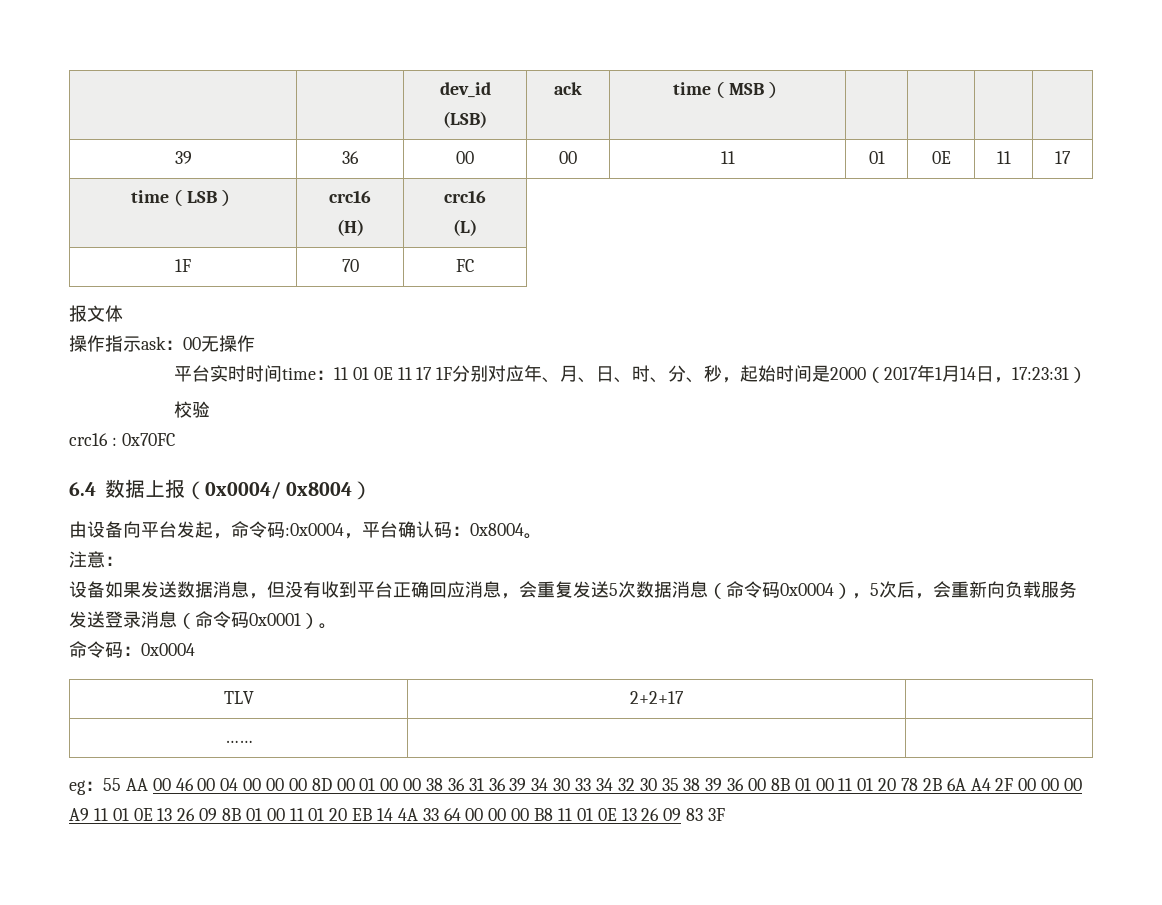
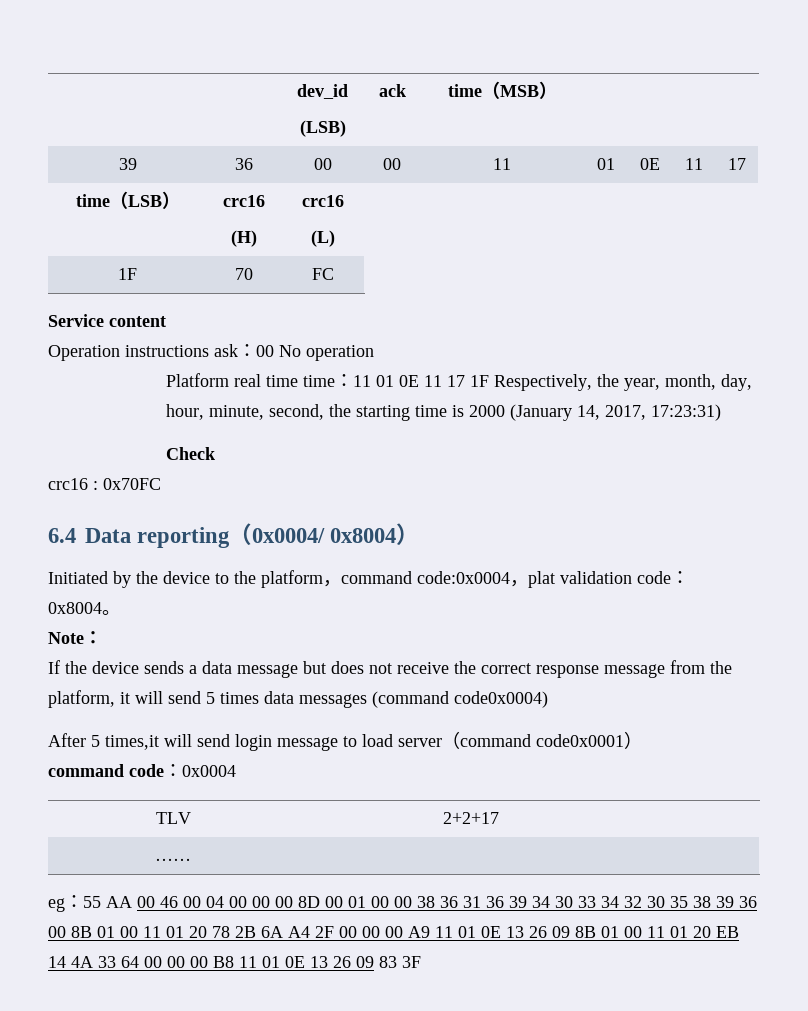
[69,305,123,322] [69,335,255,352] [173,365,282,382] 报文体 // 操作指示ask：00无操作 // 平台实时时间 -> [48,314,166,327] [48,344,374,361] [166,373,299,387] Service content // Operation instructions ask：00 No operation // Platform real time
[452,365,1088,383] [173,401,210,418] 分别对应年、月、日、时、分、秒，起始时间是2000（2017年1月14日，17:23:31） // 校验 -> [494,374,753,391] [166,404,722,421] [166,447,216,460] Respectively, the year, month, day, hour, minute, second, the starting time is 2000 (January 14, 2017, 17:23:31) // Check
[105,479,185,498] 数据上报 -> [85,527,231,548] Data reporting
[69,521,452,539] 由设备向平台发起，命令码:0x0004，平台确认码 -> [48,570,671,588] Initiated by the device to the platform，command code:0x0004，plat validation code
[69,551,105,568] 注意 -> [48,632,84,644] Note
[69,581,1077,599] [69,611,337,629] [69,641,123,658] 设备如果发送数据消息，但没有收到平台正确回应消息，会重复发送5次数据消息（命令码0x0004），5次后，会重新向负载服务发送登录消息（命令码0x0001）。 // 命令码 -> [48,660,732,678] [48,690,548,708] [48,731,642,751] [48,764,164,777] If the device sends a data message but does not receive the correct response message from the platform, it will send 5 times data messages (command code0x0004) // After 5 times,it will send login message to load server（command code0x0001） // command code

